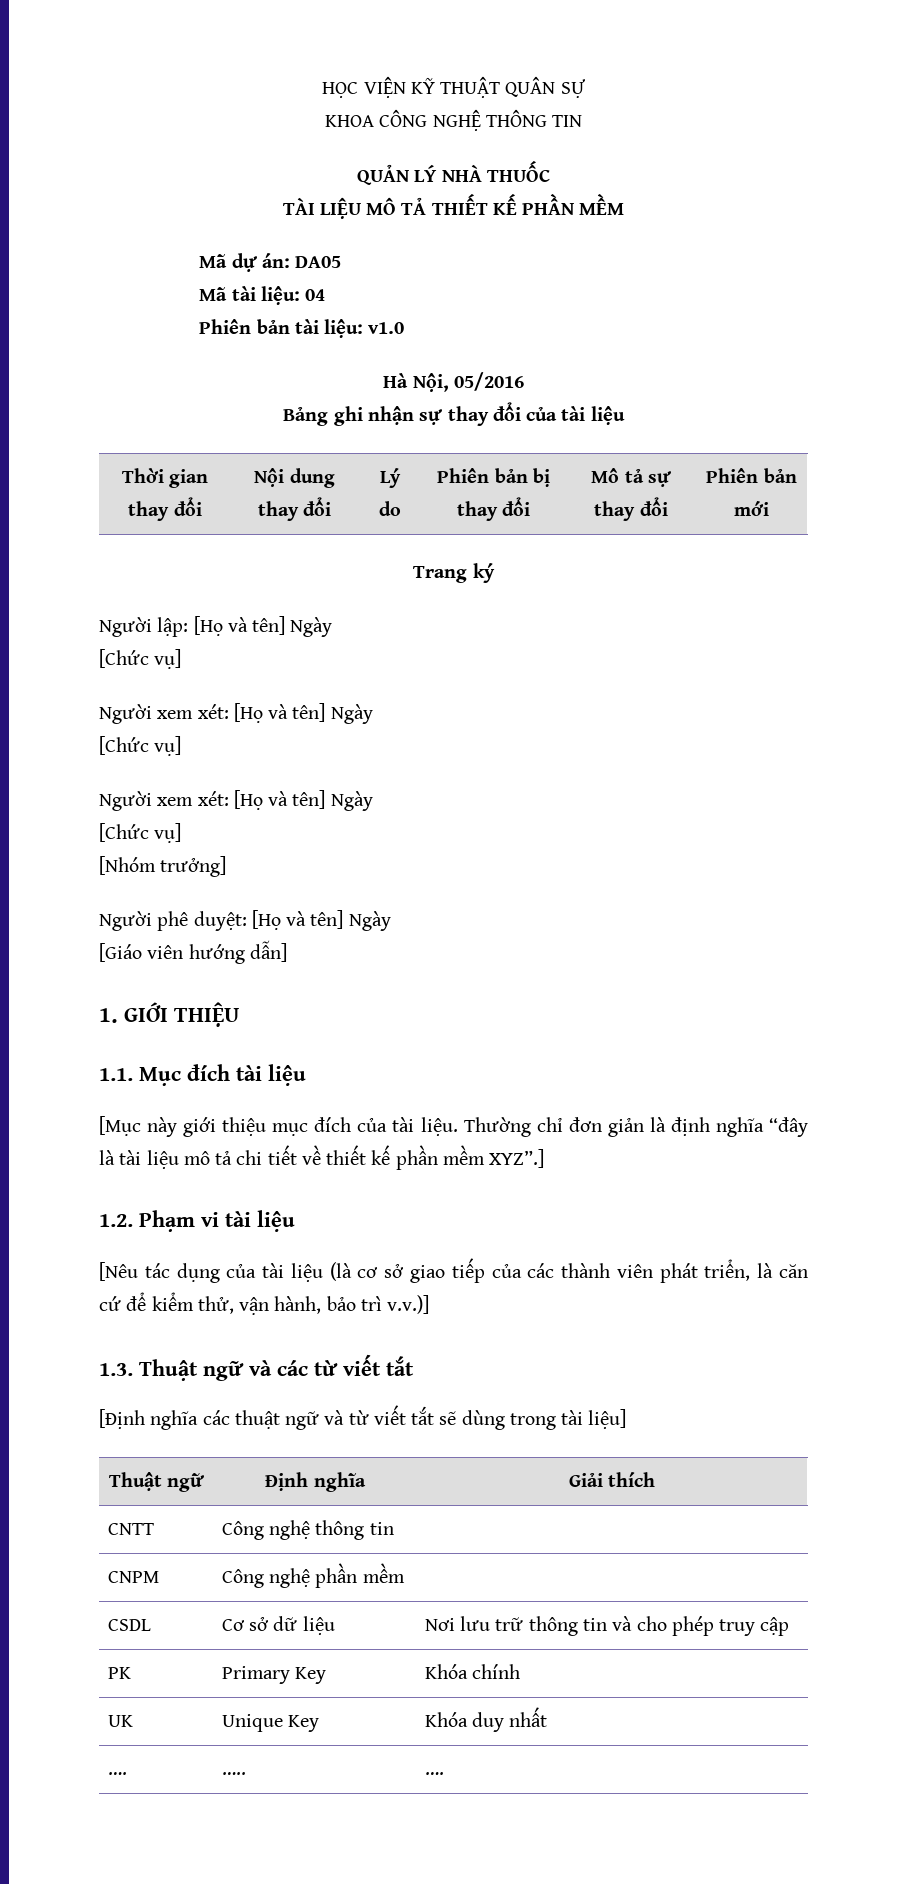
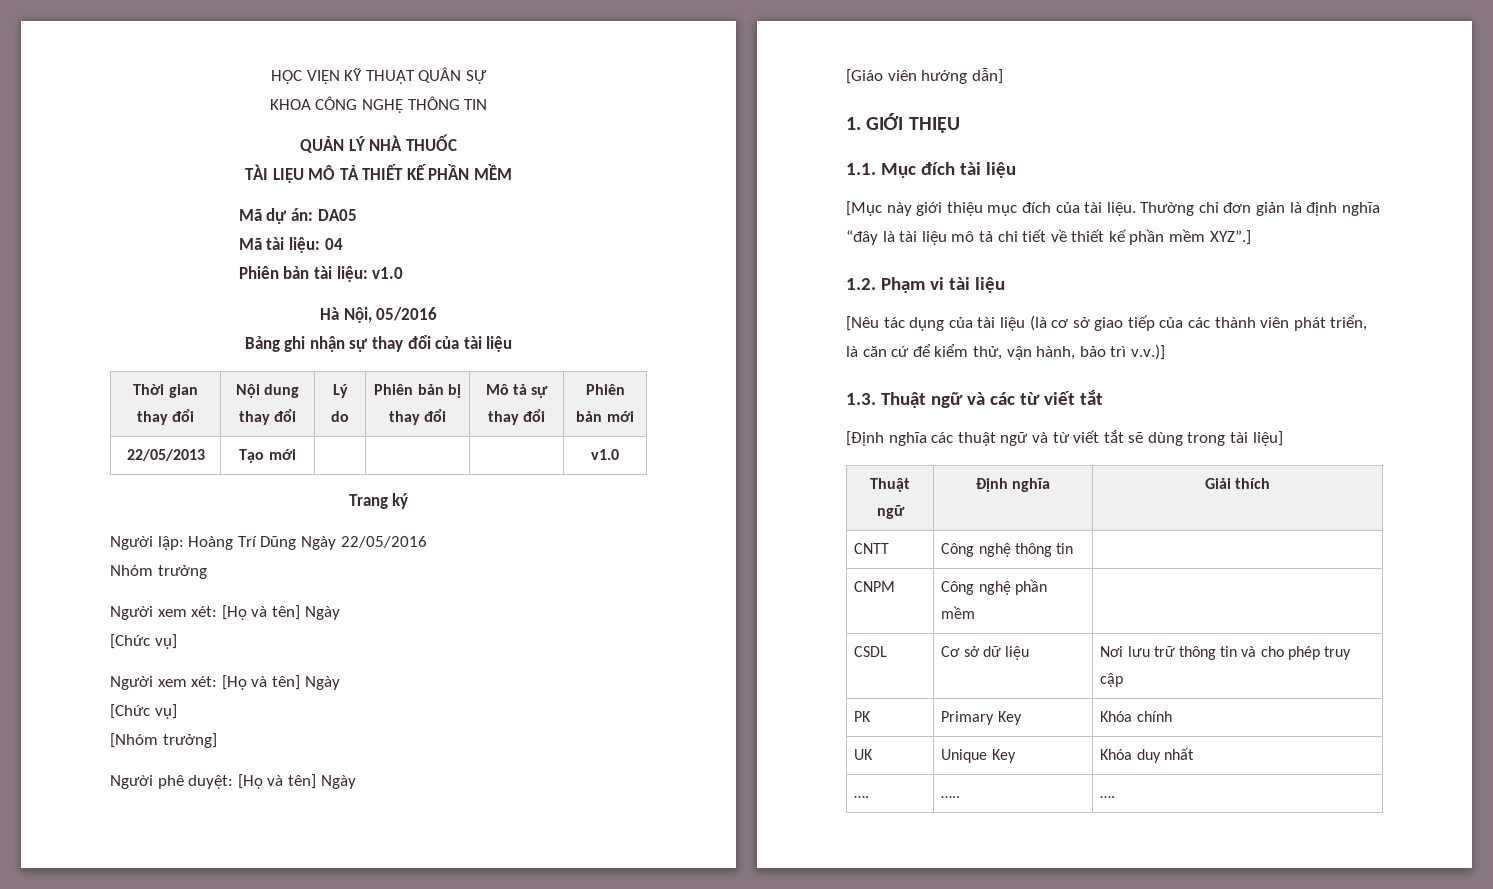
(769, 508) none -> [126,449,205,461] [239,449,296,463] [591,449,619,460] // 22/05/2013 | Tạo mới | | | | v1.0
[193,616,333,637] [99,649,182,669] [Họ và tên] Ngày // [Chức vụ] -> [188,536,427,550] [110,565,207,579] Hoàng Trí Dũng Ngày 22/05/2016 // Nhóm trưởng

